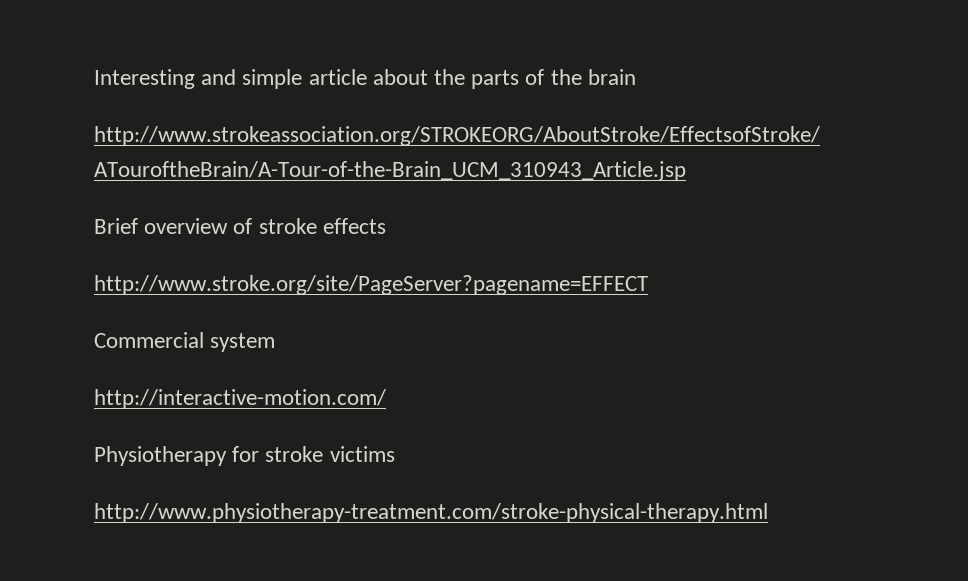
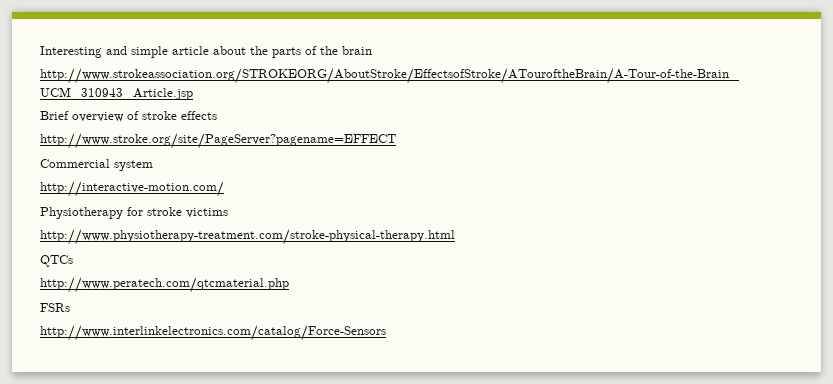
(768, 513) none -> [40,255,73,267] [40,277,289,293] [40,303,70,312] [40,325,386,341] // QTCs // http://www.peratech.com/qtcmaterial.php // FSRs // http://www.interlinkelectronics.com/catalog/Force-Sensors

